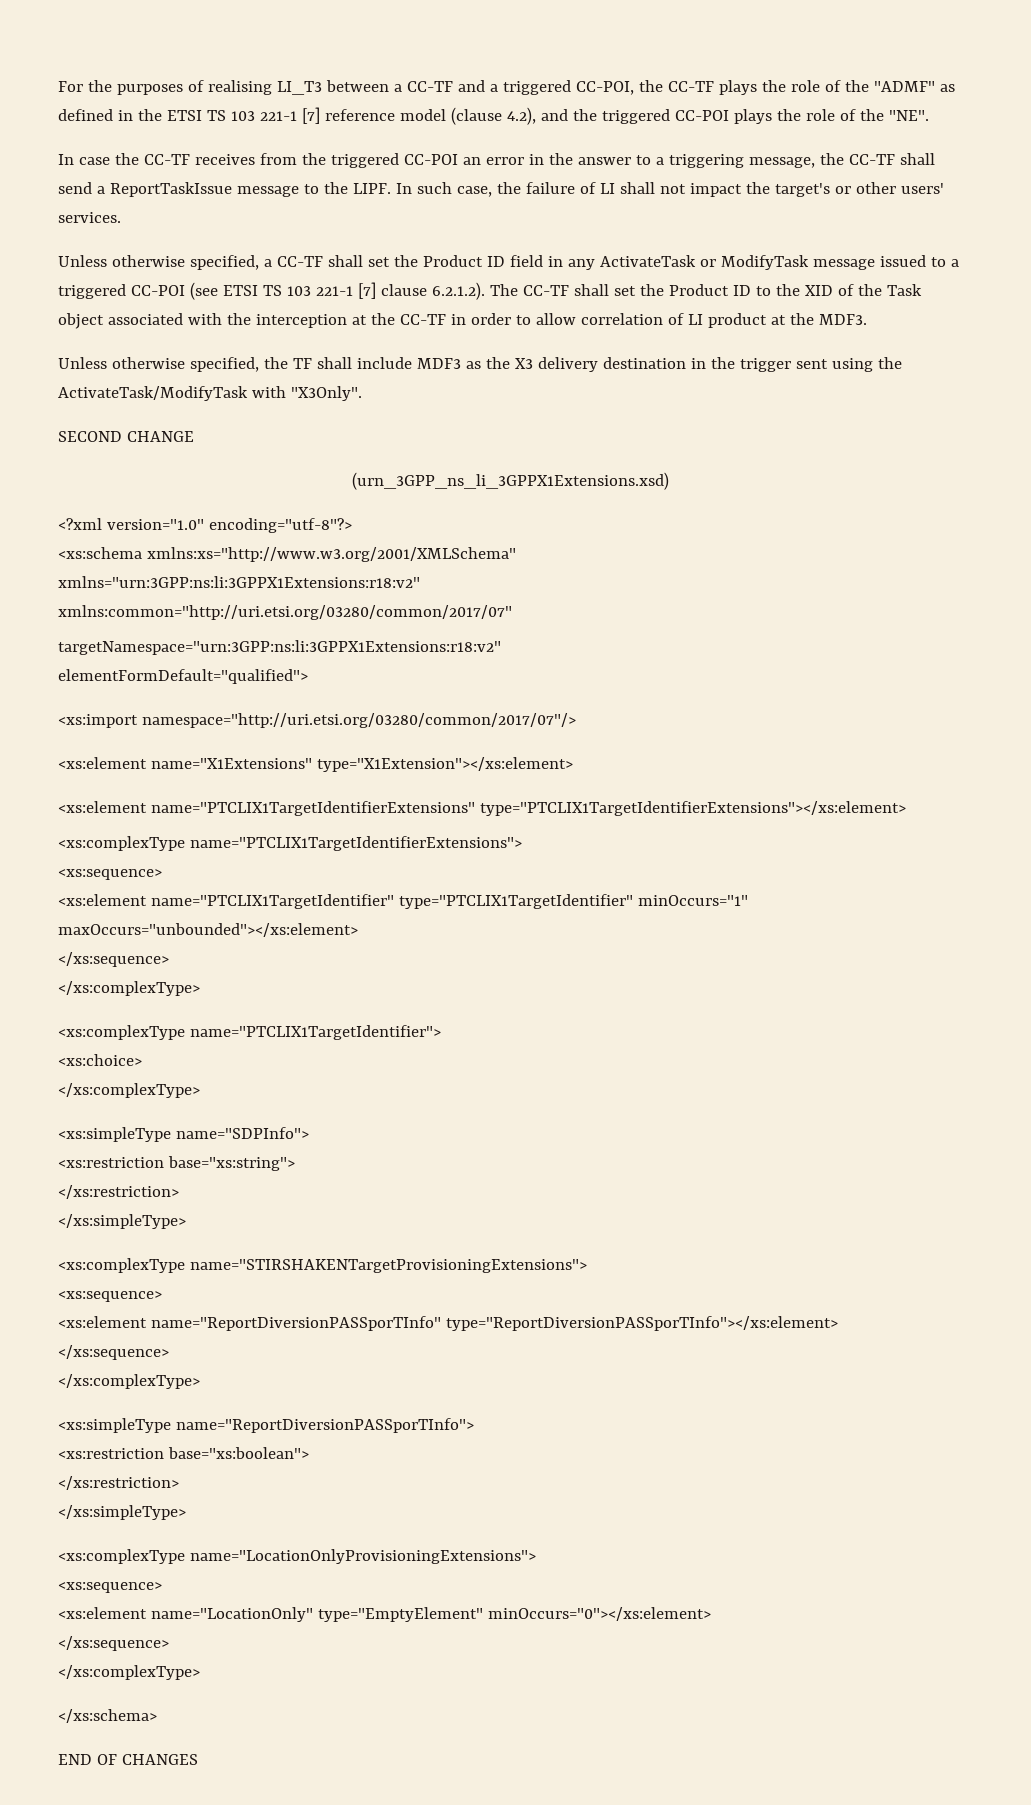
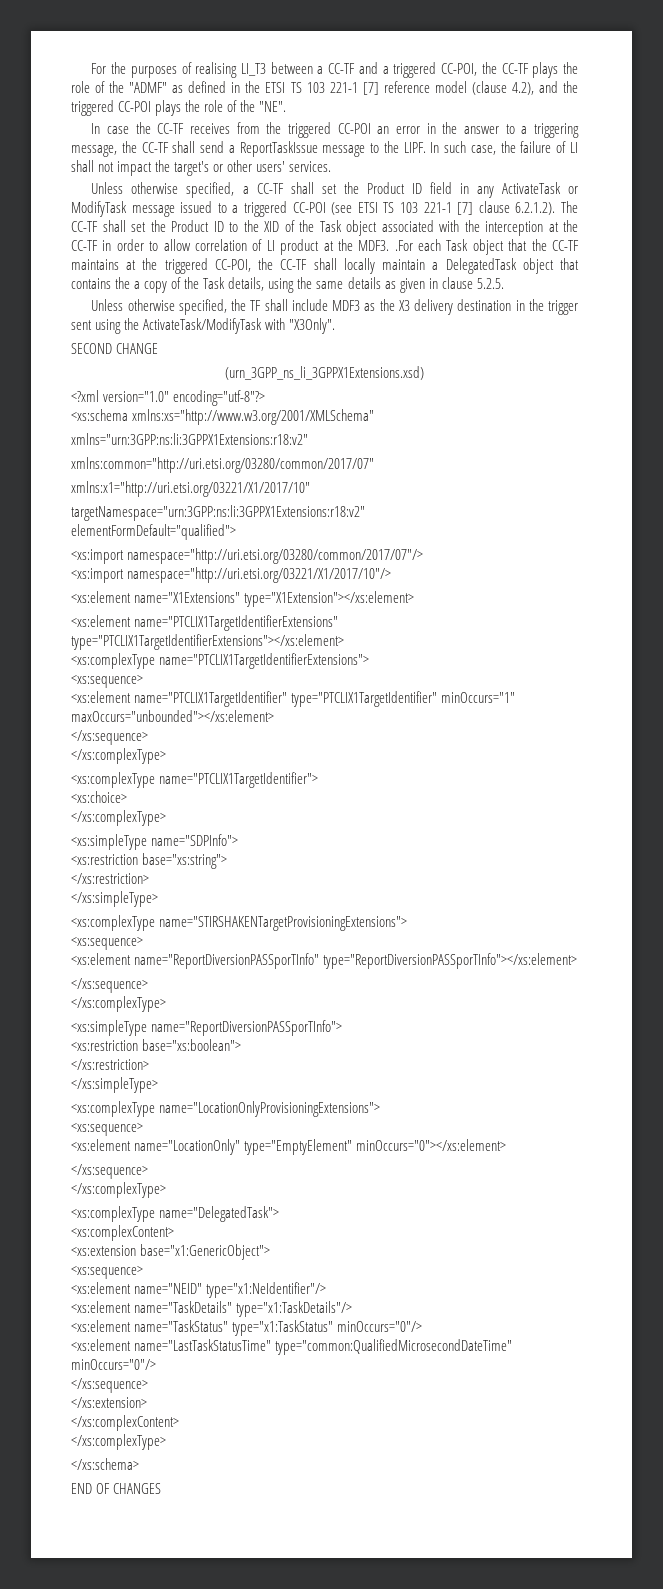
(867, 319) none -> [394,239,580,255] [71,258,579,274] [71,277,504,293] .For each Task object that the CC-TF maintains at the triggered CC-POI, the CC-TF shall locally maintain a DelegatedTask object that contains the a copy of the Task details, using the same details as given in clause 5.2.5.
(512, 612) none -> [71,481,310,497] // xmlns:x1="http://uri.etsi.org/03221/X1/2017/10"
(576, 720) none -> [71,567,392,583] // <xs:import namespace="http://uri.etsi.org/03221/X1/2017/10"/>
(200, 1672) none -> [71,1206,280,1222] [71,1225,174,1241] [71,1244,271,1260] [71,1266,143,1279] [71,1282,327,1298] [71,1301,353,1317] [71,1320,423,1336] [71,1339,513,1355] [71,1359,156,1370] [71,1378,148,1393] [71,1397,147,1408] [71,1415,179,1431] [71,1434,166,1450] // <xs:complexType name="DelegatedTask"> // <xs:complexContent> // <xs:extension base="x1:GenericObject"> // <xs:sequence> // <xs:element name="NEID" type="x1:NeIdentifier"/> // <xs:element name="TaskDetails" type="x1:TaskDetails"/> // <xs:element name="TaskStatus" type="x1:TaskStatus" minOccurs="0"/> // <xs:element name="LastTaskStatusTime" type="common:QualifiedMicrosecondDateTime" minOccurs="0"/> // </xs:sequence> // </xs:extension> // </xs:complexContent> // </xs:complexType>

